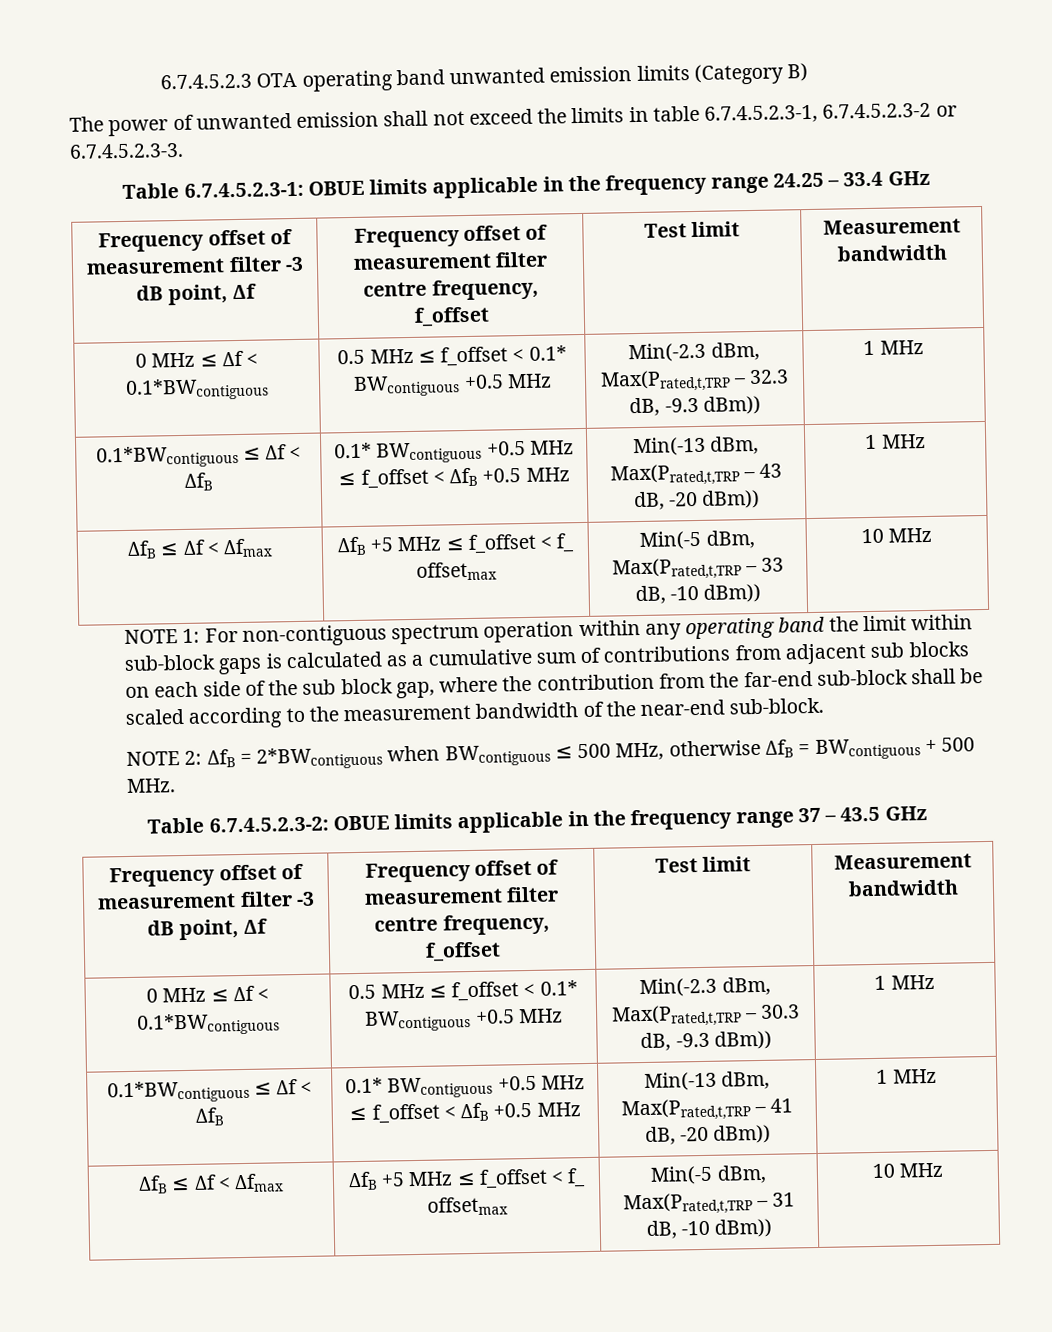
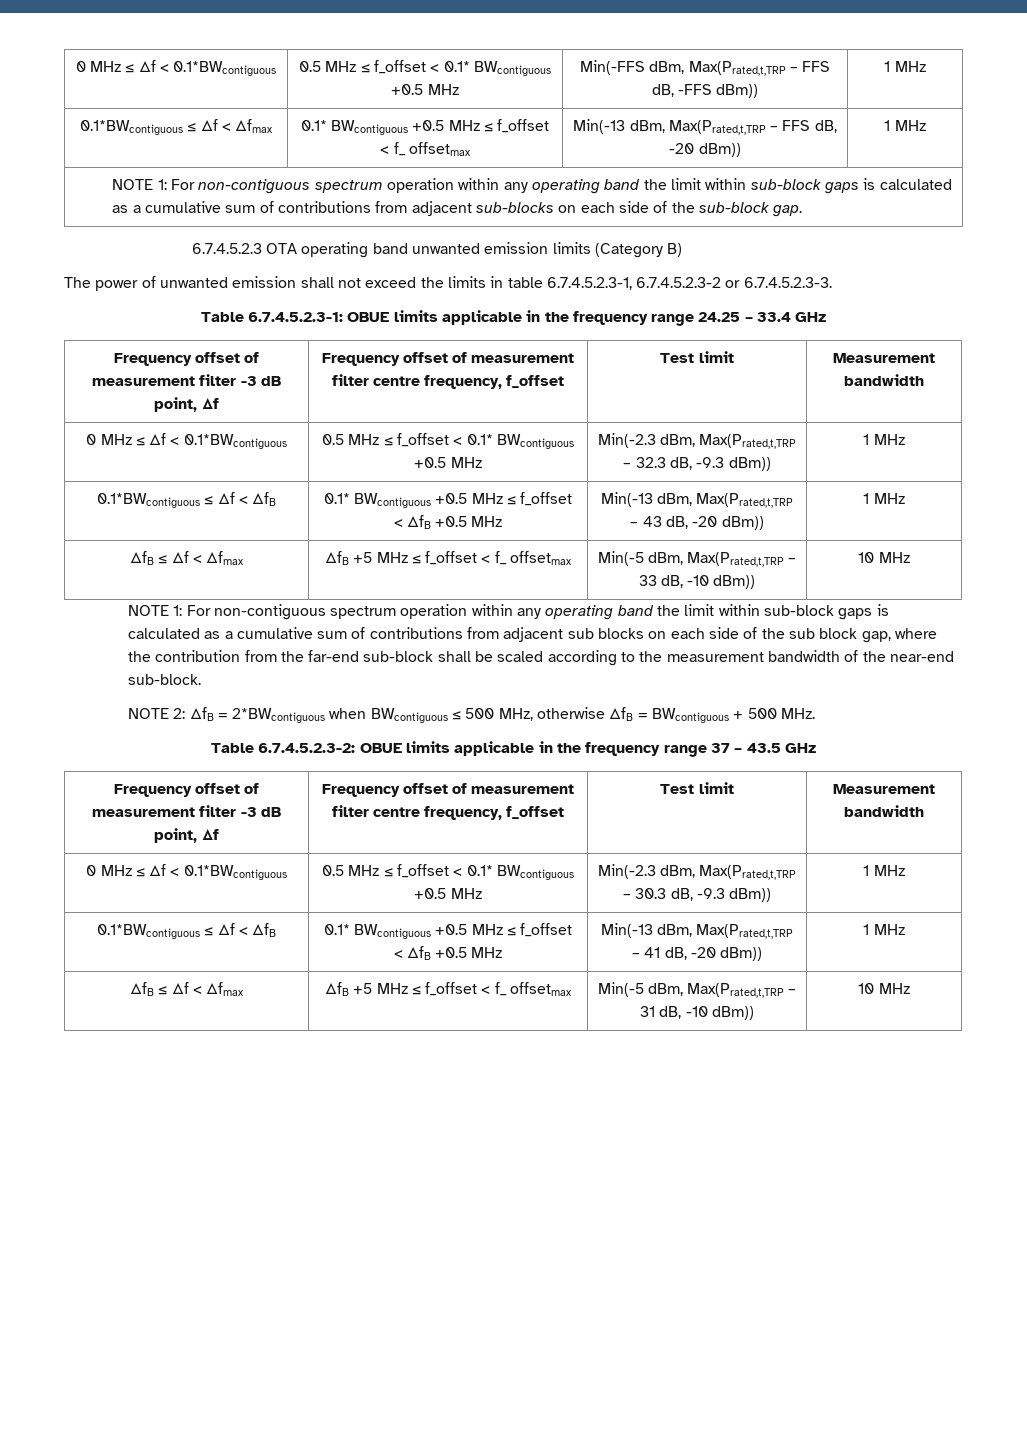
(160, 81) none -> [75,60,277,76] [299,60,551,76] [391,84,459,95] [579,60,831,76] [651,84,759,98] [884,61,926,72] [79,119,274,135] [300,119,550,135] [380,142,471,156] [573,119,837,135] [669,143,741,157] [884,120,926,131] [112,178,952,194] [112,201,803,217] 0 MHz ≤ Δf < 0.1*BWcontiguous | 0.5 MHz ≤ f_offset < 0.1* BWcontiguous +0.5 MHz | Min(-FFS dBm, Max(Prated,t,TRP – FFS dB, -FFS dBm)) | 1 MHz // 0.1*BWcontiguous ≤ Δf < Δfmax | 0.1* BWcontiguous +0.5 MHz ≤ f_offset < f_ offsetmax | Min(-13 dBm, Max(Prated,t,TRP – FFS dB, -20 dBm)) | 1 MHz // NOTE 1: For non-contiguous spectrum operation within any operating band the limit within sub-block gaps is calculated as a cumulative sum of contributions from adjacent sub-blocks on each side of the sub-block gap. //

